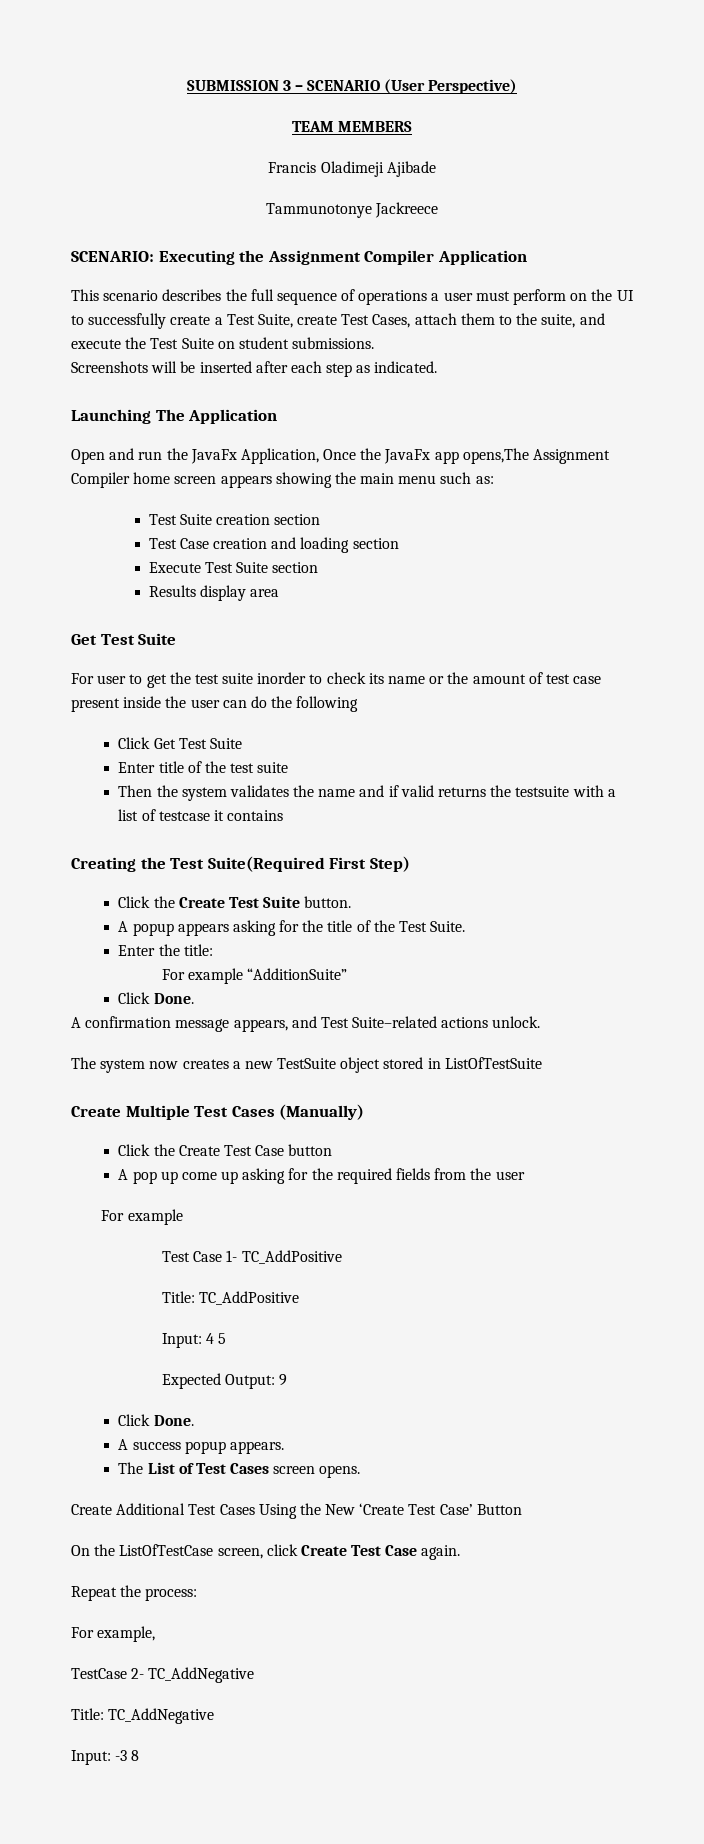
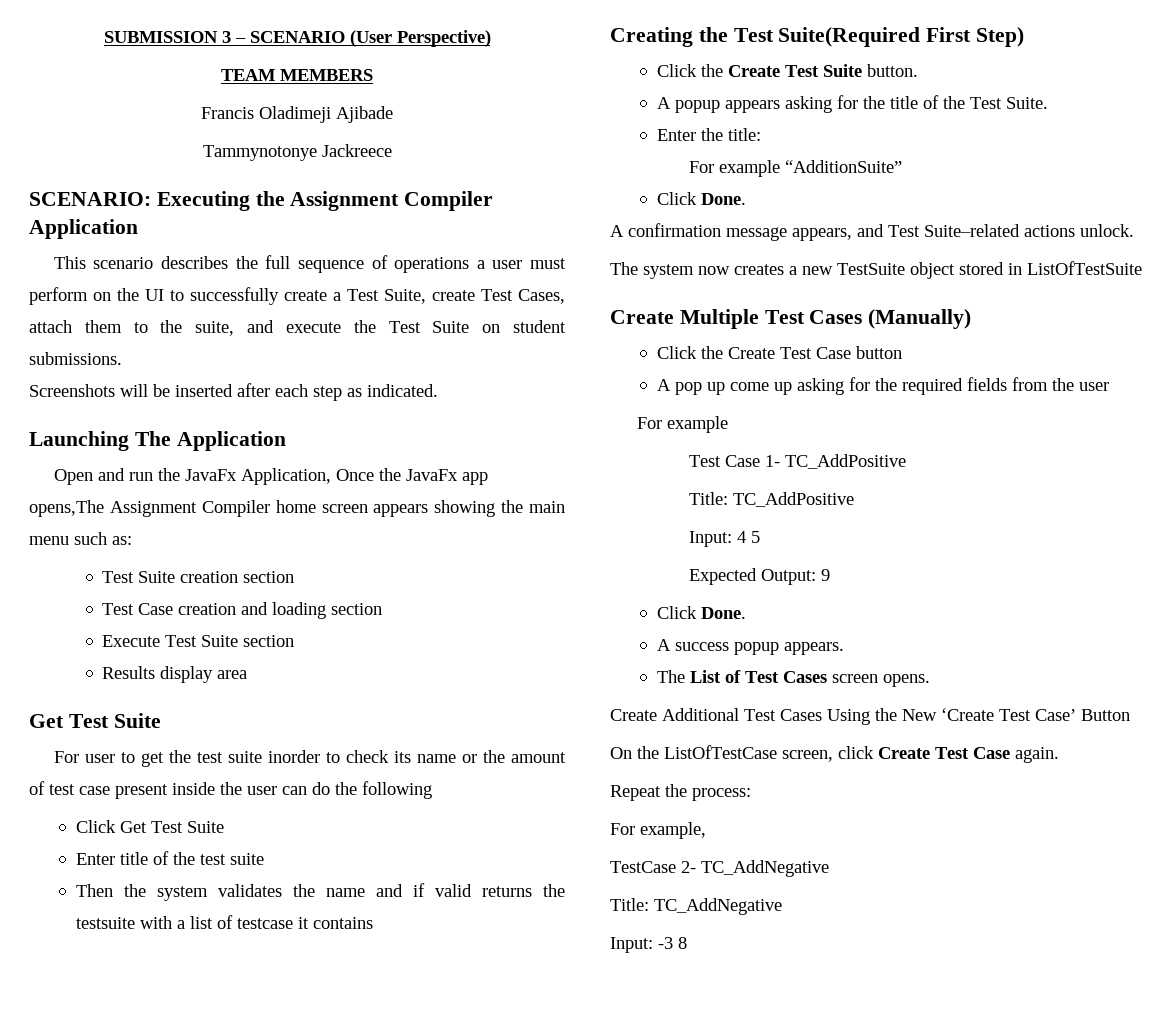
[265,203,372,218] Tammunotonye -> [202,145,317,161] Tammynotonye

